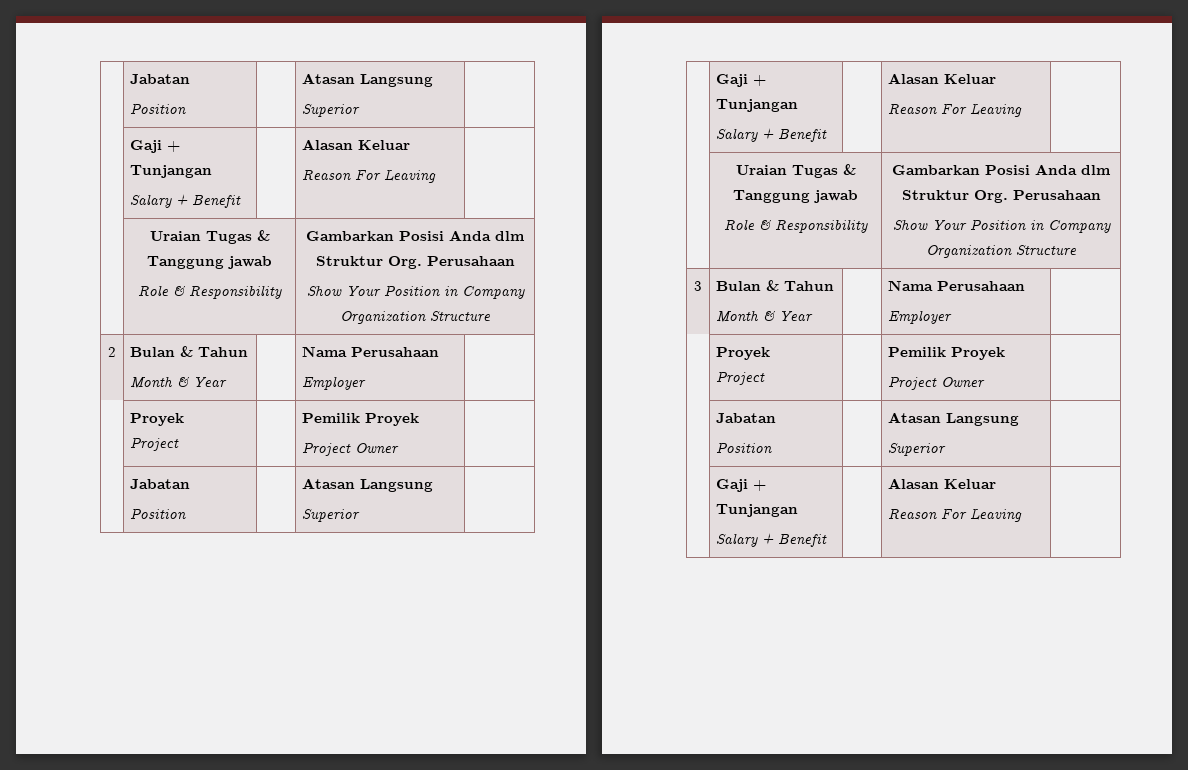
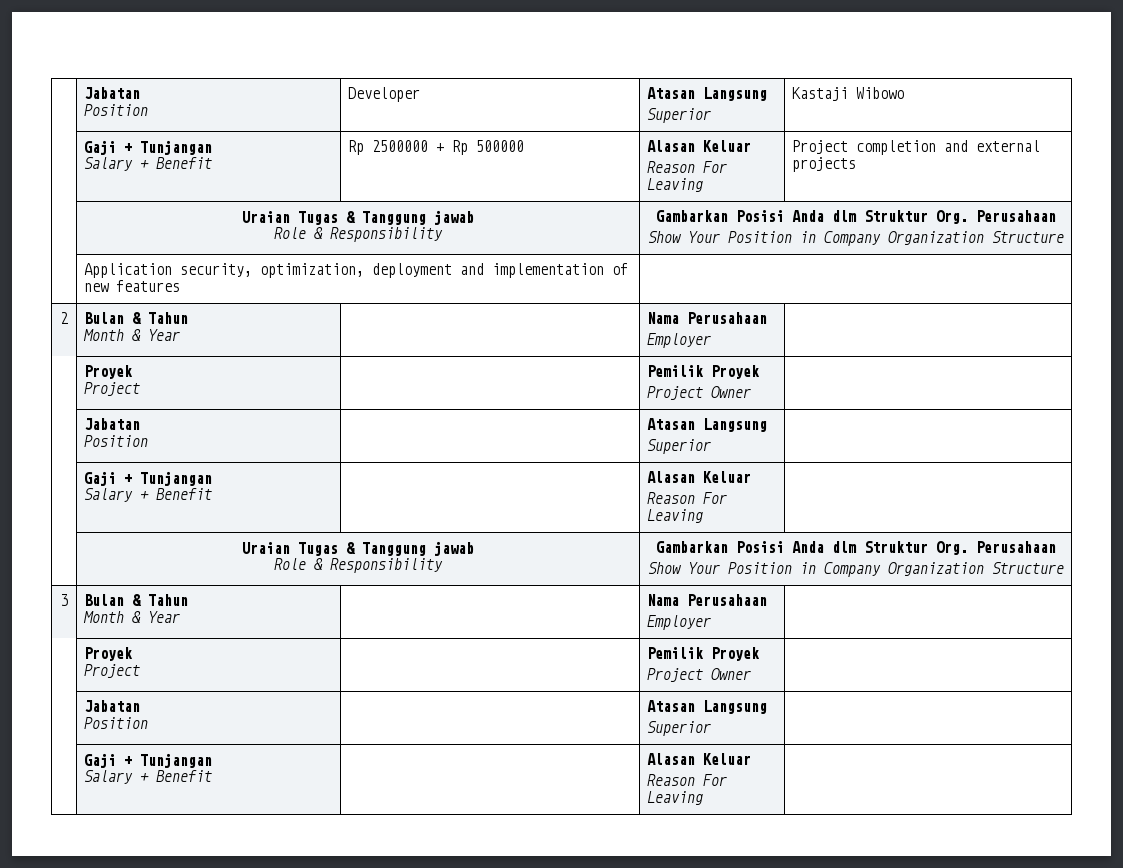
[130,74,191,84] [130,103,187,115] [302,73,434,87] [302,104,361,117] [130,140,181,153] [130,165,213,178] [130,194,242,208] [302,139,411,150] [302,169,437,183] | Jabatan // Position | | Atasan Langsung // Superior | // | Gaji + Tunjangan // Salary + Benefit | | Alasan Keluar // Reason For Leaving | -> [84,87,141,99] [84,104,149,116] [348,87,421,102] [647,87,768,101] [647,108,712,123] [792,87,905,101] [84,140,213,155] [84,157,213,171] [348,140,525,155] [647,140,752,152] [647,161,728,173] [647,178,704,192] [792,140,1041,155] [792,157,857,172] | Jabatan // Position | Developer | Atasan Langsung // Superior | Kastaji Wibowo // | Gaji + Tunjangan // Salary + Benefit | Rp 2500000 + Rp 500000 | Alasan Keluar // Reason For Leaving | Project completion and external projects
(491, 316) none -> [84,263,629,278] [84,280,181,292] // | Application security, optimization, deployment and implementation of new features |

